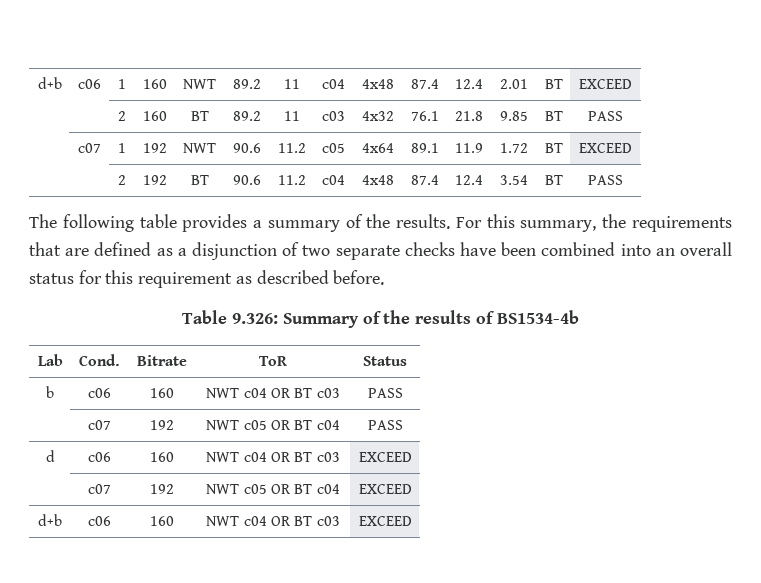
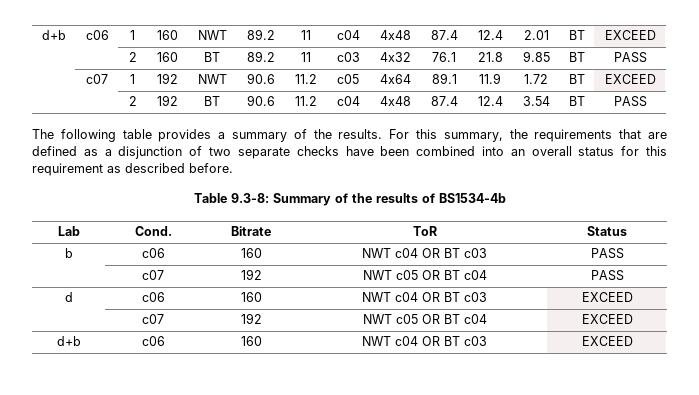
[232,313,279,324] 9.326: -> [230,193,269,203] 9.3-8:

